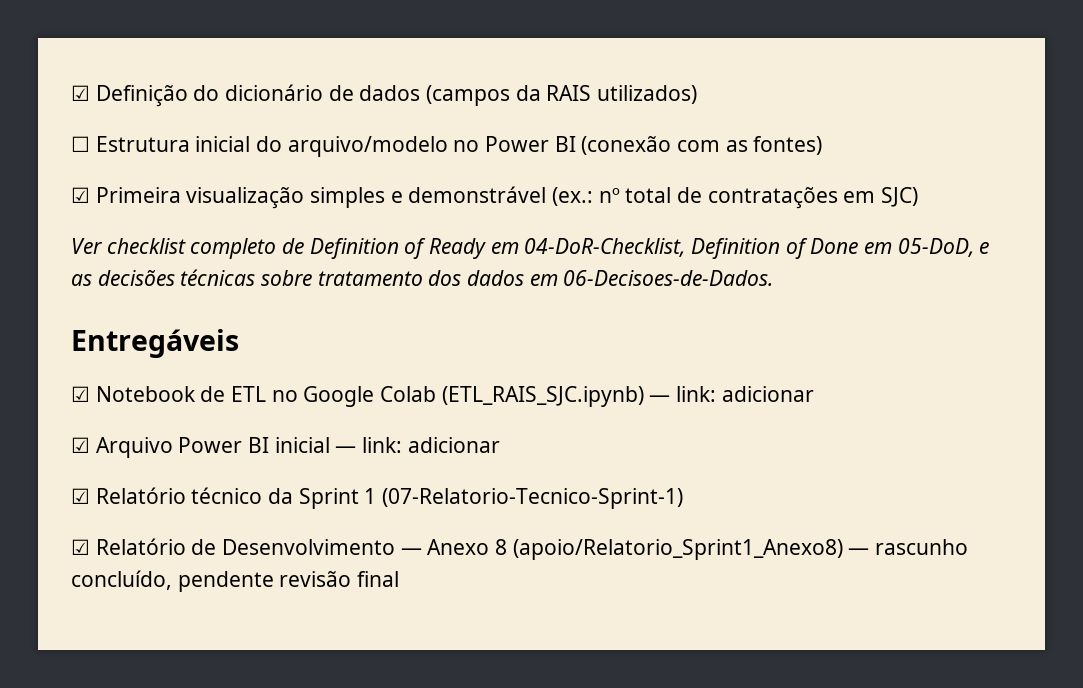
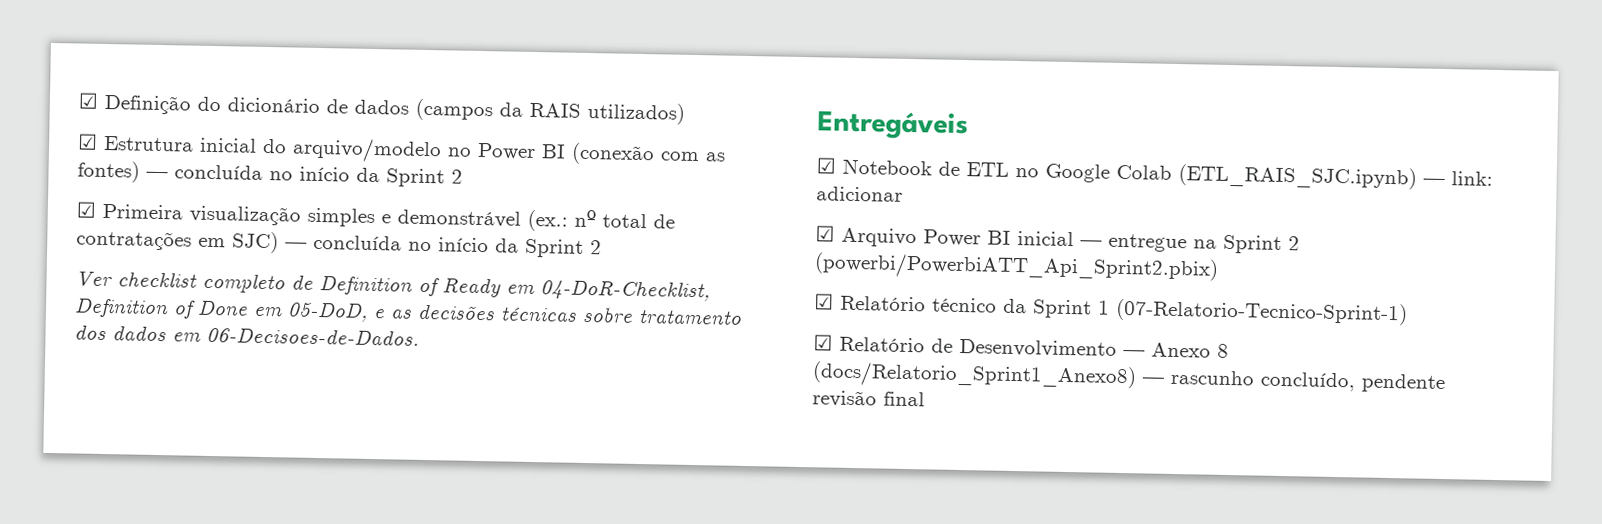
[71,136,90,152] ☐ -> [77,133,98,150] ☑
(823, 145) none -> [146,164,463,188] — concluída no início da Sprint 2
(919, 197) none -> [285,234,602,258] — concluída no início da Sprint 2
[362,437,500,453] link: adicionar -> [1108,233,1300,254] [814,252,1219,283] entregue na Sprint 2 (powerbi/PowerbiATT_Api_Sprint2.pbix)
[512,539,843,560] (apoio/Relatorio_Sprint1_Anexo8) -> [812,361,1137,391] (docs/Relatorio_Sprint1_Anexo8)

